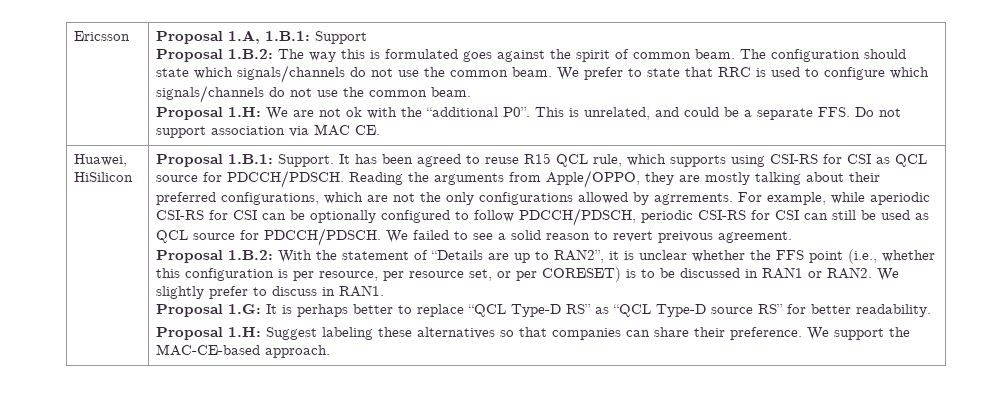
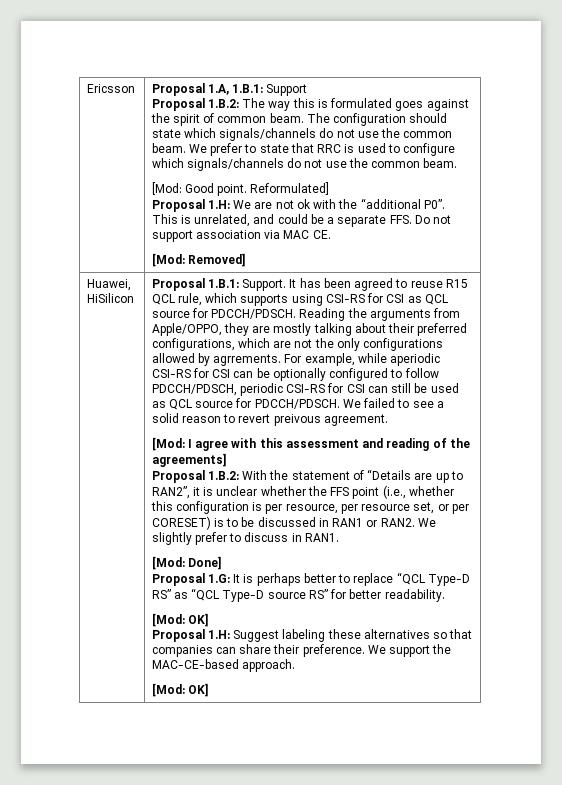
(471, 92) none -> [151,182,330,196] // [Mod: Good point. Reformulated]
(380, 130) none -> [151,253,246,267] // [Mod: Removed]
(792, 237) none -> [151,437,470,451] [151,453,227,467] // [Mod: I agree with this assessment and reading of the agreements]
(384, 291) none -> [151,556,222,570] // [Mod: Done]
(931, 310) none -> [151,613,209,627] // [Mod: OK]
(330, 351) none -> [151,683,209,697] // [Mod: OK]

